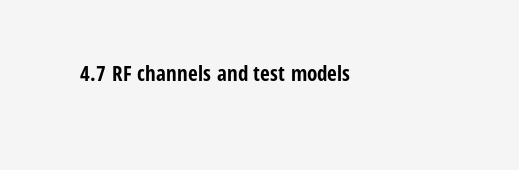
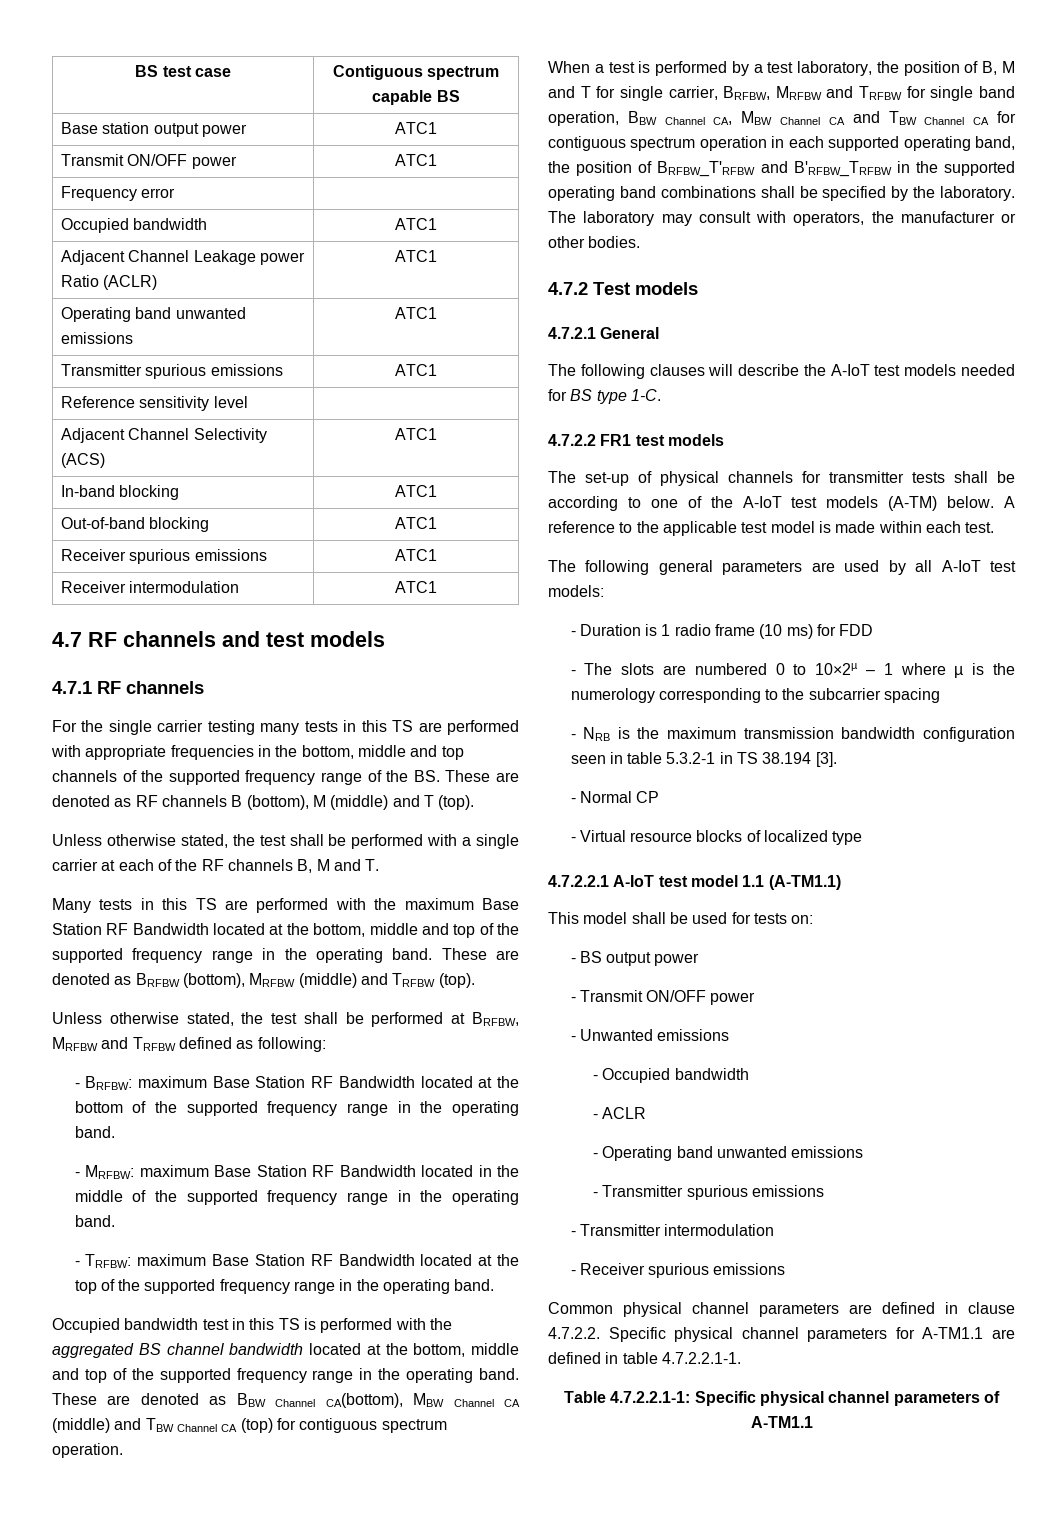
(80, 73) none -> [135,65,231,77] [332,65,500,80] [372,90,460,105] [60,122,247,137] [395,122,437,134] [60,154,237,169] [395,154,437,166] [60,186,176,201] [60,218,208,233] [395,218,437,230] [60,250,305,265] [60,275,158,290] [395,250,437,262] [60,307,246,322] [60,332,133,344] [395,307,437,319] [60,364,283,379] [395,364,437,376] [60,396,248,411] [60,428,267,443] [60,453,105,468] [395,428,437,440] [60,485,180,500] [395,485,437,497] [60,517,210,532] [395,517,437,529] [60,549,267,564] [395,549,437,561] [60,581,240,593] [395,581,437,593] BS test case | Contiguous spectrum capable BS // Base station output power | ATC1 // Transmit ON/OFF power | ATC1 // Frequency error | // Occupied bandwidth | ATC1 // Adjacent Channel Leakage power Ratio (ACLR) | ATC1 // Operating band unwanted emissions | ATC1 // Transmitter spurious emissions | ATC1 // Reference sensitivity level | // Adjacent Channel Selectivity (ACS) | ATC1 // In-band blocking | ATC1 // Out-of-band blocking | ATC1 // Receiver spurious emissions | ATC1 // Receiver intermodulation | ATC1 //
(350, 73) none -> [52,681,204,694] [52,720,519,735] [51,745,464,760] [52,770,520,785] [52,795,475,810] [52,834,519,849] [52,859,380,873] [52,898,519,913] [52,923,520,938] [52,948,519,963] [52,973,475,988] [52,1012,519,1027] [52,1037,326,1052] [74,1076,519,1090] [74,1101,519,1116] [74,1126,115,1138] [74,1165,519,1179] [74,1190,519,1205] [74,1215,115,1227] [74,1254,519,1268] [74,1279,495,1294] [52,1318,452,1333] [52,1343,519,1358] [52,1368,519,1383] [52,1393,521,1408] [52,1418,447,1433] [52,1443,123,1458] [548,61,1015,76] [548,86,1015,101] [548,111,1016,126] [548,136,1016,151] [548,161,1015,177] [548,186,1015,201] [548,211,1016,226] [548,236,641,248] [548,282,698,295] [548,327,660,339] [548,364,1015,379] [548,389,661,404] [548,434,724,446] [548,471,1015,486] [548,496,1015,511] [548,521,995,536] [548,560,1016,575] [548,585,604,597] [570,624,874,639] [570,663,1016,678] [570,688,941,703] [570,727,1015,742] [570,752,837,767] [570,791,660,803] [570,830,863,845] [548,875,841,890] [548,912,814,924] [570,951,700,966] [570,990,756,1005] [570,1029,730,1041] [593,1068,749,1083] [593,1107,647,1119] [593,1146,864,1161] [593,1185,825,1200] [570,1224,775,1236] [570,1263,786,1278] [548,1302,1015,1317] [548,1327,1015,1342] [548,1352,741,1364] [564,1391,1000,1406] [750,1416,813,1428] // 4.7.1 RF channels // For the single carrier testing many tests in this TS are performed with appropriate frequencies in the bottom, middle and top channels of the supported frequency range of the BS. These are denoted as RF channels B (bottom), M (middle) and T (top). // Unless otherwise stated, the test shall be performed with a single carrier at each of the RF channels B, M and T. // Many tests in this TS are performed with the maximum Base Station RF Bandwidth located at the bottom, middle and top of the supported frequency range in the operating band. These are denoted as BRFBW (bottom), MRFBW (middle) and TRFBW (top). // Unless otherwise stated, the test shall be performed at BRFBW, MRFBW and TRFBW defined as following: // - BRFBW: maximum Base Station RF Bandwidth located at the bottom of the supported frequency range in the operating band. // - MRFBW: maximum Base Station RF Bandwidth located in the middle of the supported frequency range in the operating band. // - TRFBW: maximum Base Station RF Bandwidth located at the top of the supported frequency range in the operating band. // Occupied bandwidth test in this TS is performed with the aggregated BS channel bandwidth located at the bottom, middle and top of the supported frequency range in the operating band. These are denoted as BBW Channel CA(bottom), MBW Channel CA (middle) and TBW Channel CA (top) for contiguous spectrum operation. // When a test is performed by a test laboratory, the position of B, M and T for single carrier, BRFBW, MRFBW and TRFBW for single band operation, BBW Channel CA, MBW Channel CA and TBW Channel CA for contiguous spectrum operation in each supported operating band, the position of BRFBW_T'RFBW and B'RFBW_TRFBW in the supported operating band combinations shall be specified by the laboratory. The laboratory may consult with operators, the manufacturer or other bodies. // 4.7.2 Test models // 4.7.2.1 General // The following clauses will describe the A-IoT test models needed for BS type 1-C. // 4.7.2.2 FR1 test models // The set-up of physical channels for transmitter tests shall be according to one of the A-IoT test models (A-TM) below. A reference to the applicable test model is made within each test. // The following general parameters are used by all A-IoT test models: // - Duration is 1 radio frame (10 ms) for FDD // - The slots are numbered 0 to 10×2µ – 1 where µ is the numerology corresponding to the subcarrier spacing // - NRB is the maximum transmission bandwidth configuration seen in table 5.3.2-1 in TS 38.194 [3]. // - Normal CP // - Virtual resource blocks of localized type // 4.7.2.2.1 A-IoT test model 1.1 (A-TM1.1) // This model shall be used for tests on: // - BS output power // - Transmit ON/OFF power // - Unwanted emissions // - Occupied bandwidth // - ACLR // - Operating band unwanted emissions // - Transmitter spurious emissions // - Transmitter intermodulation // - Receiver spurious emissions // Common physical channel parameters are defined in clause 4.7.2.2. Specific physical channel parameters for A-TM1.1 are defined in table 4.7.2.2.1-1. // Table 4.7.2.2.1-1: Specific physical channel parameters of A-TM1.1

